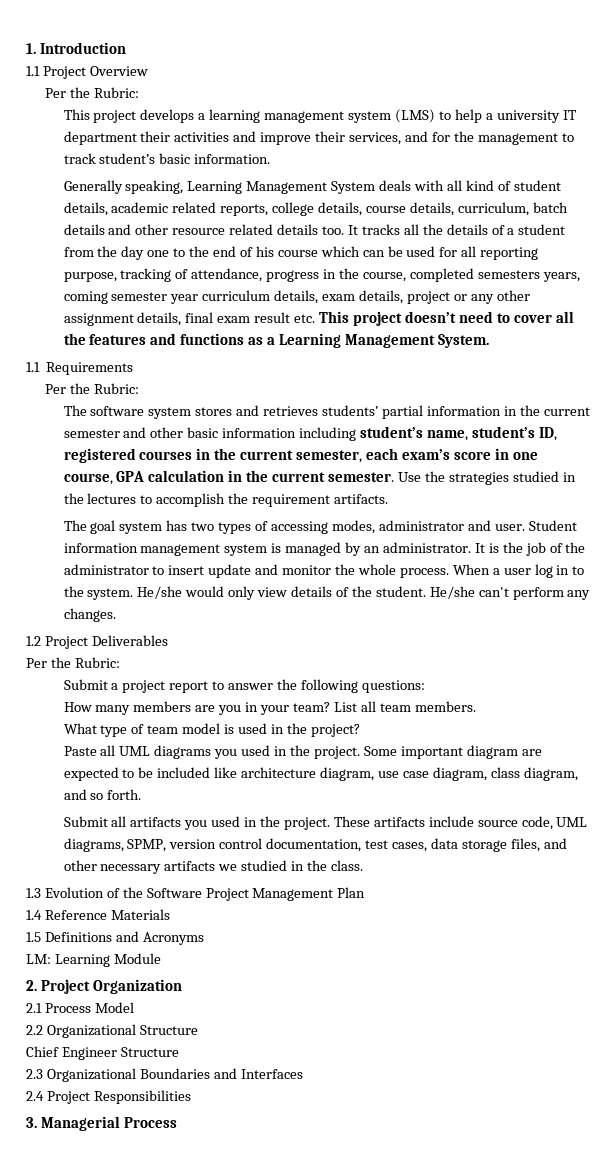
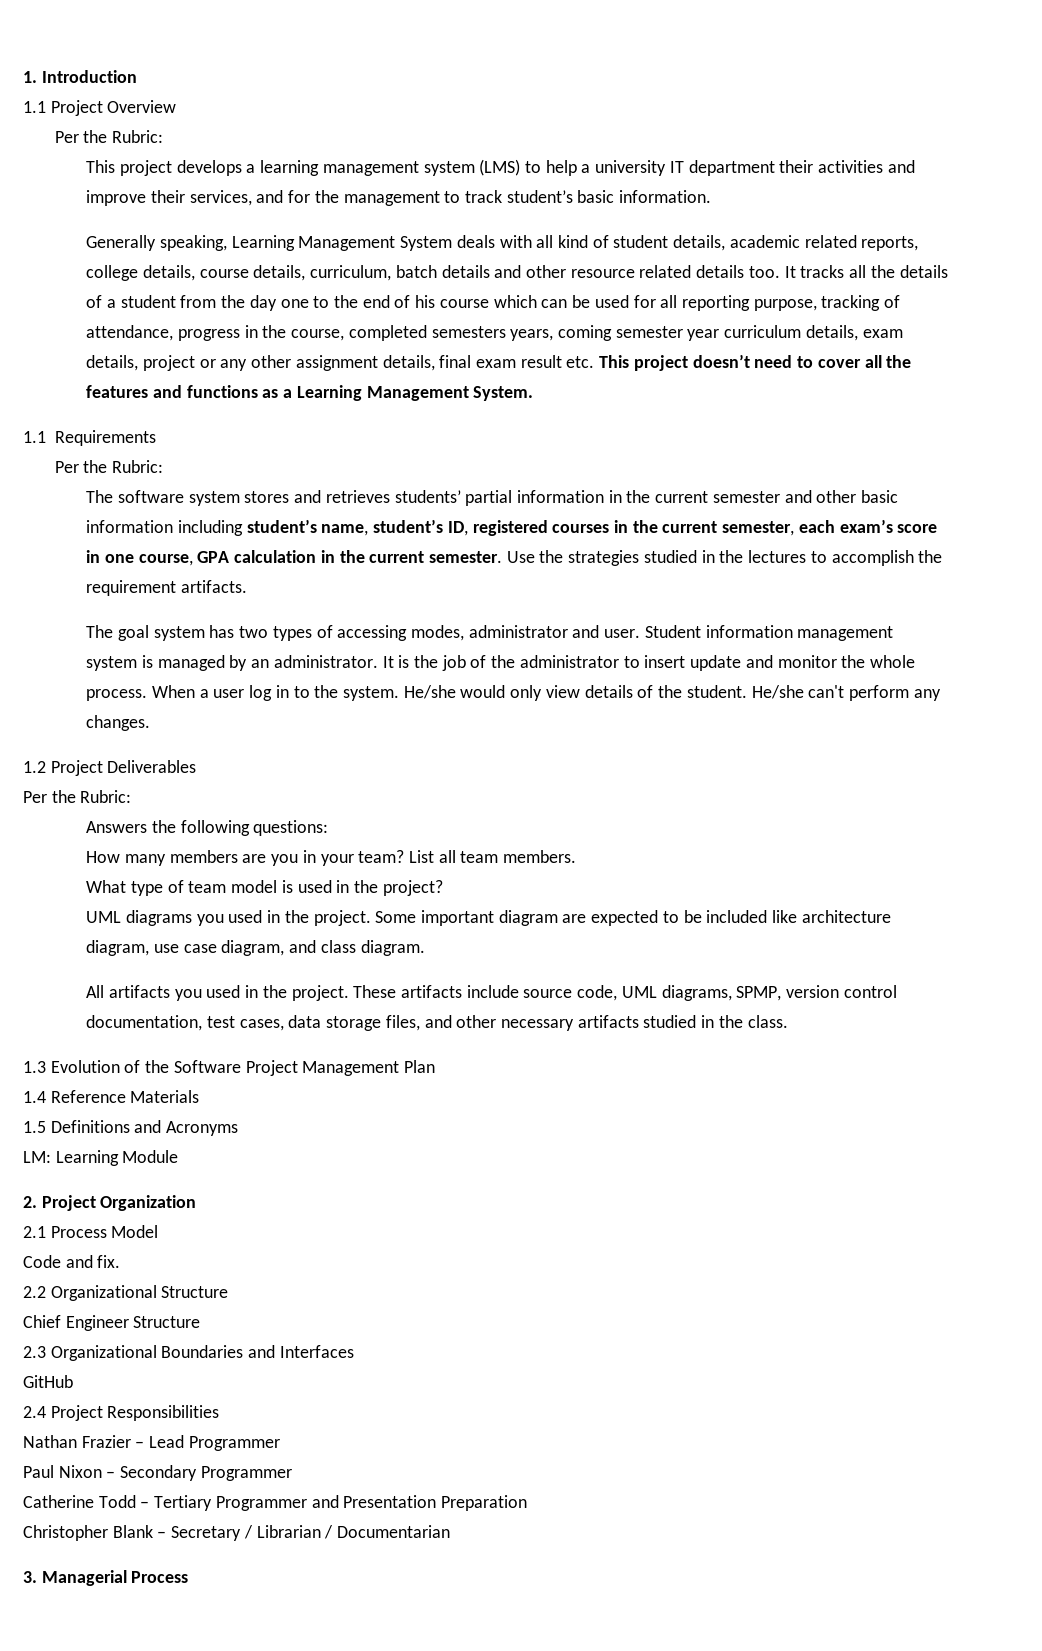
[63,679,274,693] Submit a project report to answer -> [86,821,148,833] Answers
[63,745,116,756] Paste all -> (443, 888) none
[490,767,578,781] [63,789,142,800] [63,816,127,827] class diagram, and so forth. // Submit all -> [289,940,425,956] [86,985,105,998] and class diagram. // All
[218,864,238,871] we -> (639, 1021) none
(134, 1007) none -> [23,1255,121,1268] // Code and fix.
(303, 1074) none -> [23,1375,73,1388] // GitHub
(191, 1097) none -> [23,1435,280,1451] [23,1465,292,1481] [23,1495,528,1511] [23,1525,451,1541] // Nathan Frazier – Lead Programmer // Paul Nixon – Secondary Programmer // Catherine Todd – Tertiary Programmer and Presentation Preparation // Christopher Blank – Secretary / Librarian / Documentarian

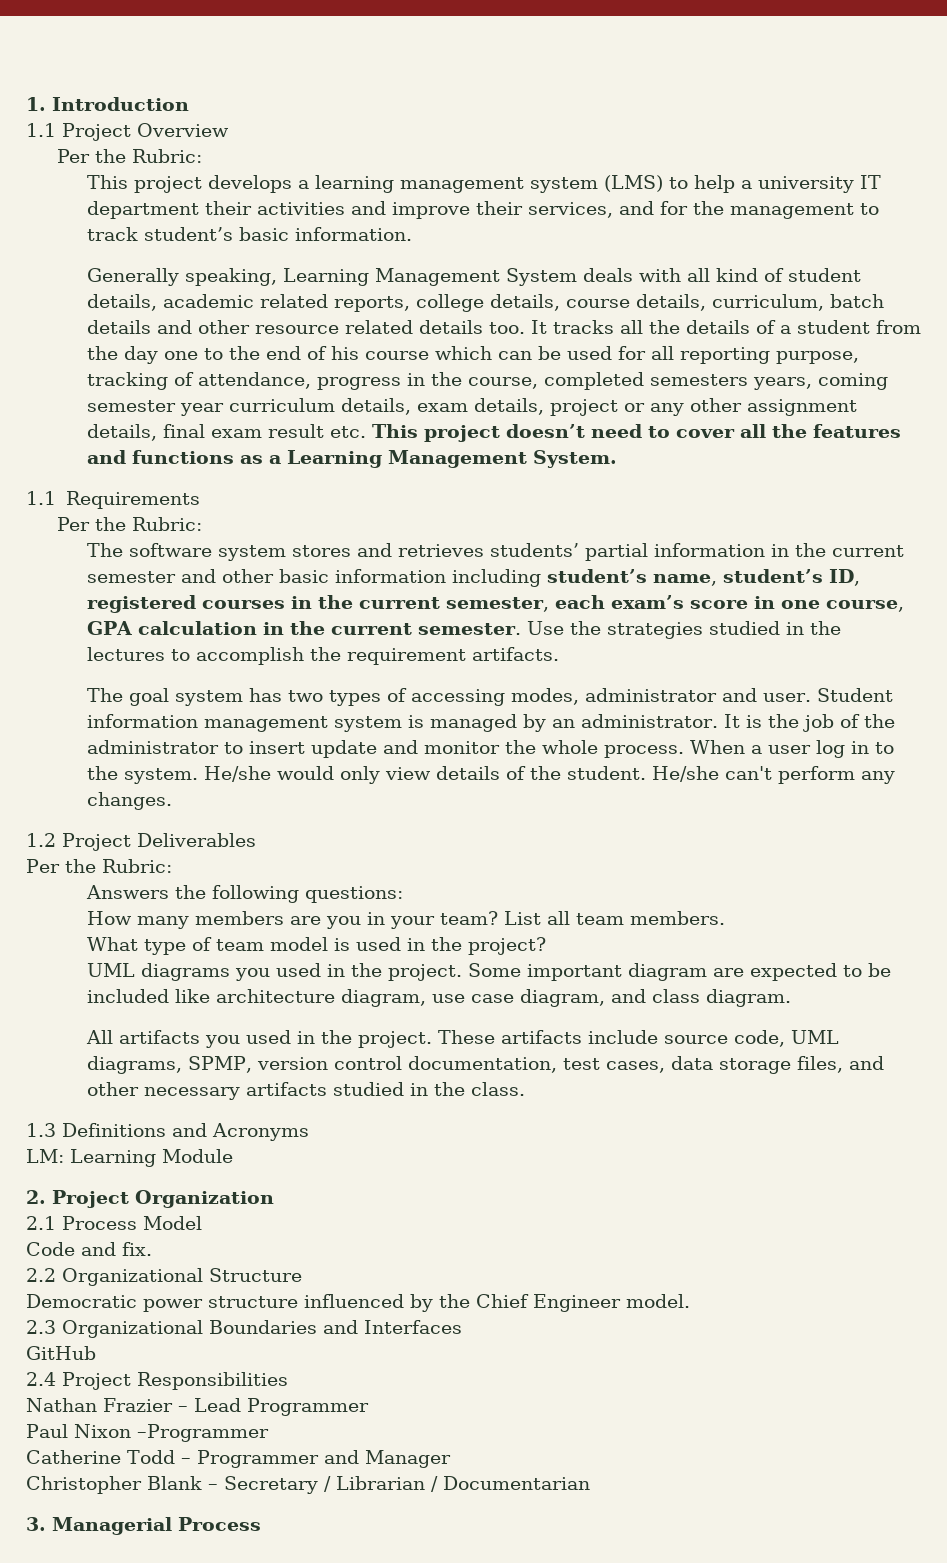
[50,1060,436,1076] [23,1090,200,1103] [23,1121,46,1133] Evolution of the Software Project Management Plan // 1.4 Reference Materials // 1.5 -> (56, 1130) none
(229, 1292) none -> [26,1294,470,1312] Democratic power structure influenced by the
[133,1316,201,1328] Structure -> [626,1294,690,1308] model.
[106,1465,292,1481] – Secondary Programmer -> [136,1424,269,1442] –Programmer
[154,1495,213,1511] Tertiary -> (191, 1461) none
[343,1495,528,1511] Presentation Preparation -> [364,1450,451,1468] Manager

